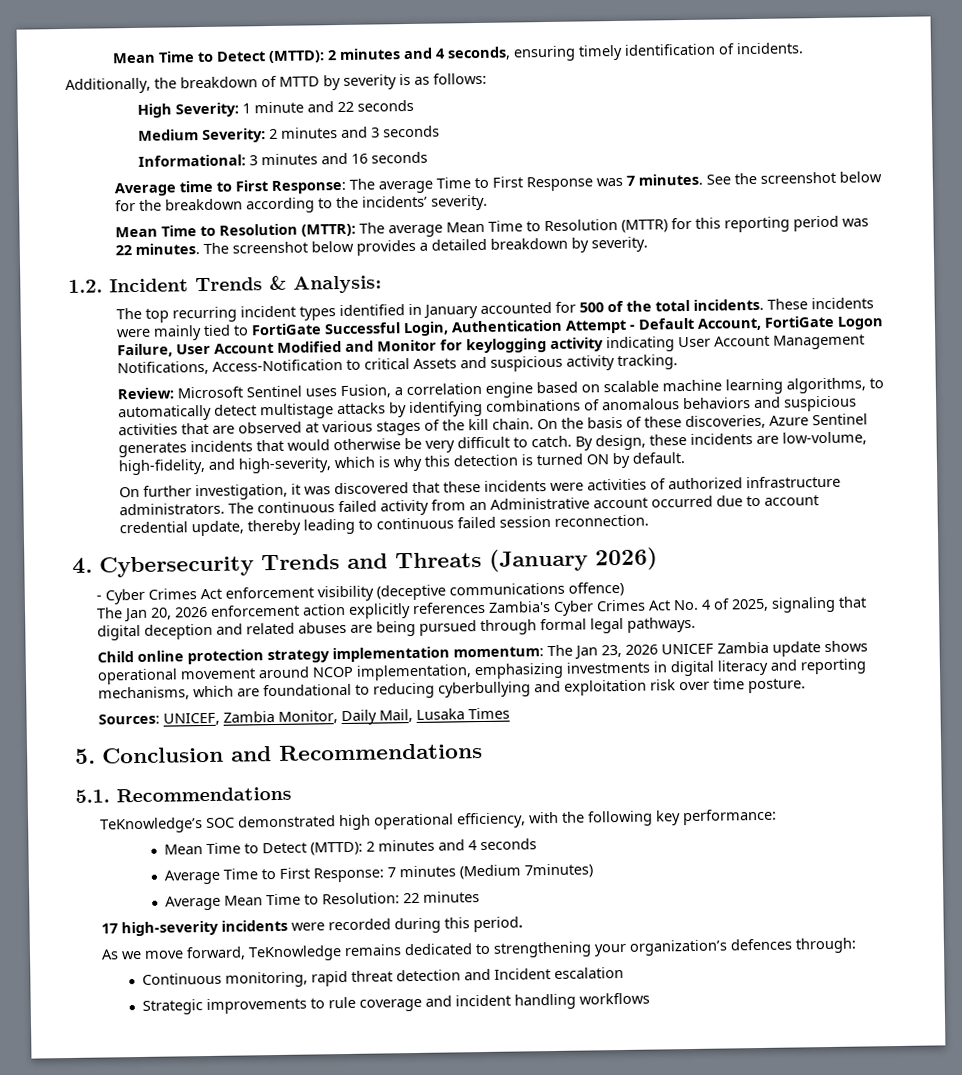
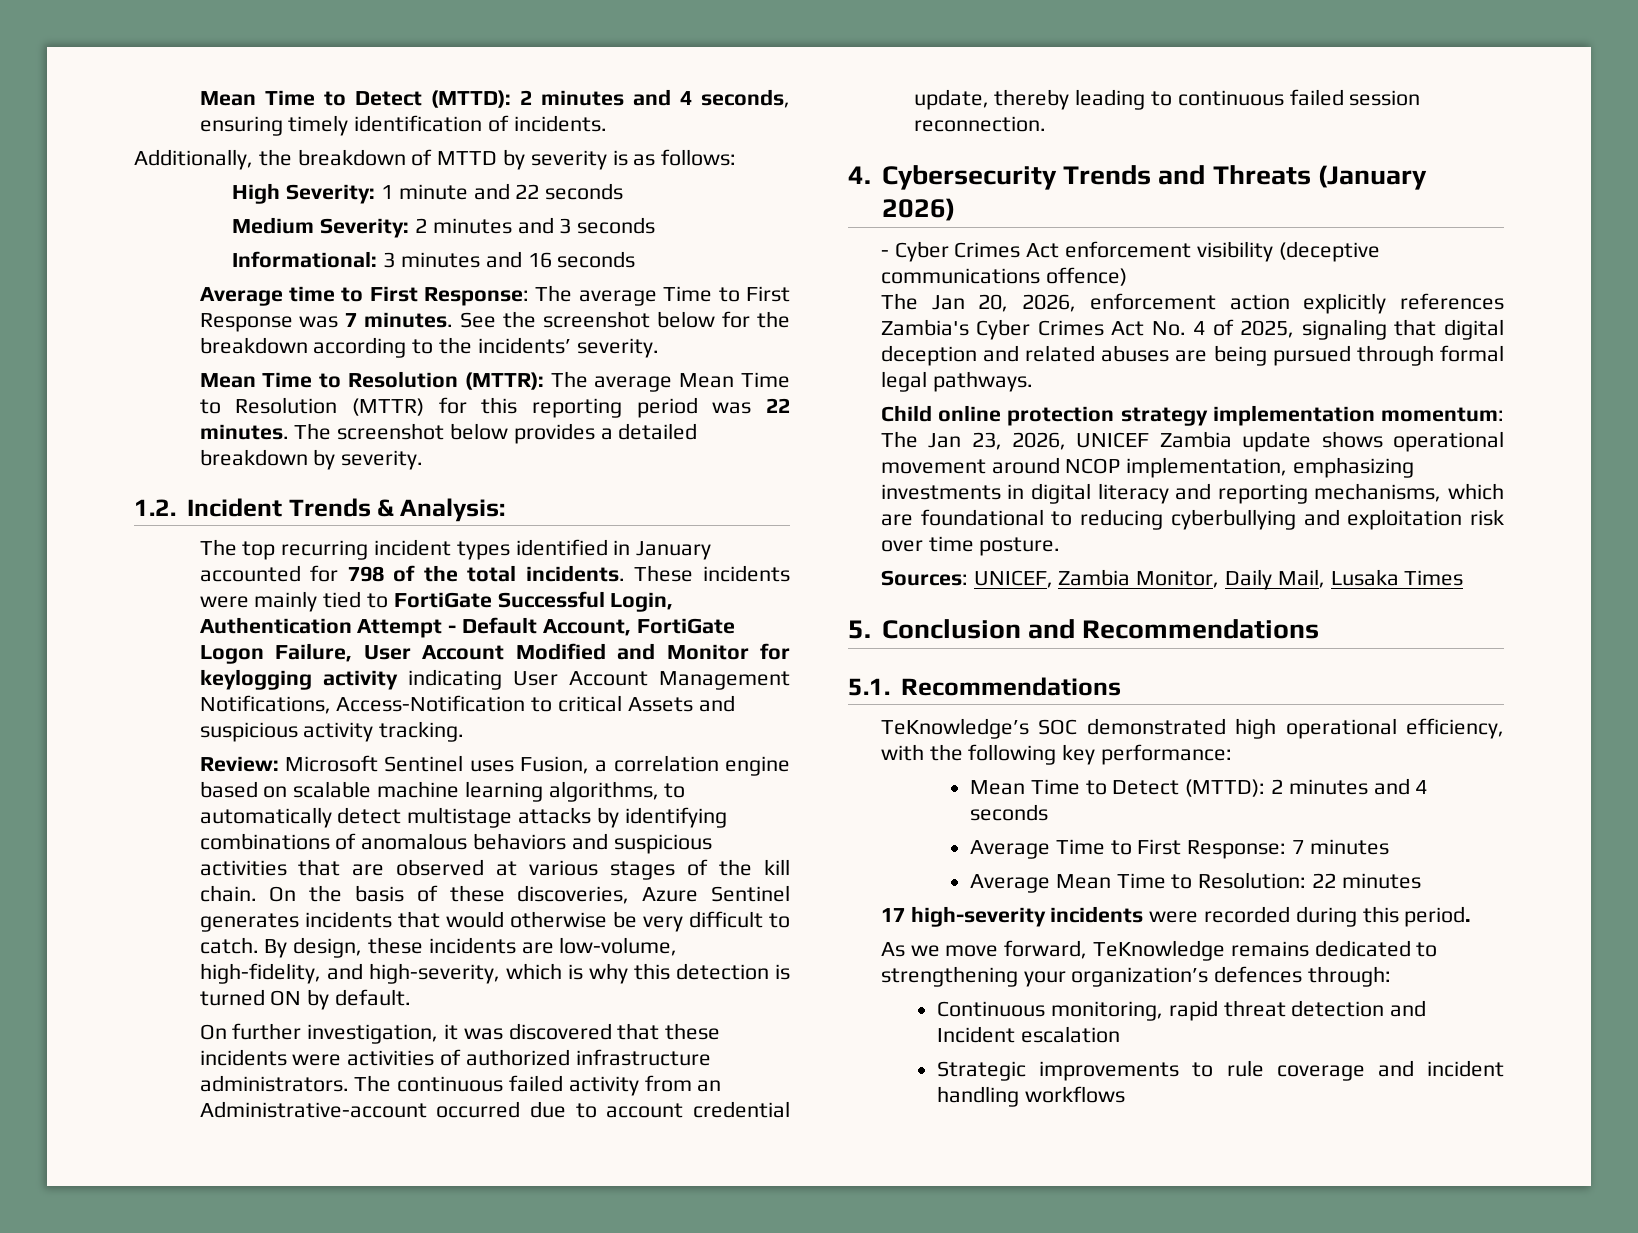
[578,302,604,313] 500 -> [347,566,384,582] 798
[489,497,648,510] Administrative account -> [199,1101,427,1118] Administrative-account
[173,606,208,618] 2026 -> [1022,294,1077,312] 2026,
[624,644,658,655] 2026 -> [1011,432,1066,450] 2026,
[458,863,593,880] (Medium 7minutes) -> (1389, 847) none

